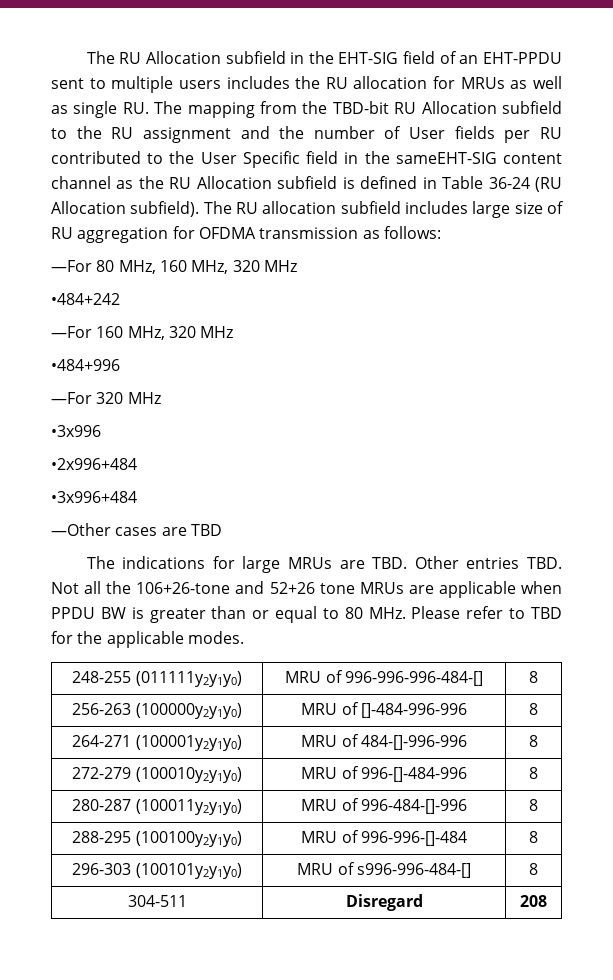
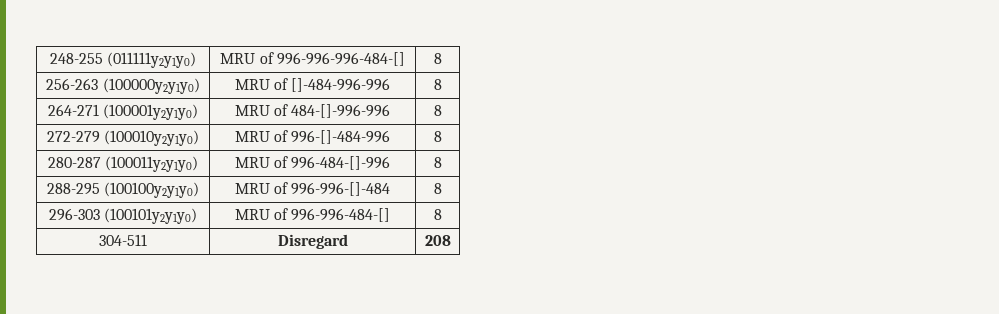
[86,51,563,64] [51,76,562,93] [51,101,562,118] [51,126,562,143] [51,151,562,168] [51,176,563,192] [51,201,564,218] [51,226,441,243] [51,260,297,274] [51,293,120,305] [51,326,234,340] [51,359,120,371] [51,392,161,404] [51,425,101,437] [51,458,137,470] [51,491,137,503] [51,523,222,536] [86,556,562,573] [51,581,563,598] [51,606,563,623] [51,631,244,648] The RU Allocation subfield in the EHT-SIG field of an EHT-PPDU sent to multiple users includes the RU allocation for MRUs as well as single RU. The mapping from the TBD-bit RU Allocation subfield to the RU assignment and the number of User fields per RU contributed to the User Specific field in the sameEHT-SIG content channel as the RU Allocation subfield is defined in Table 36-24 (RU Allocation subfield). The RU allocation subfield includes large size of RU aggregation for OFDMA transmission as follows: // —For 80 MHz, 160 MHz, 320 MHz // •484+242 // —For 160 MHz, 320 MHz // •484+996 // —For 320 MHz // •3x996 // •2x996+484 // •3x996+484 // —Other cases are TBD // The indications for large MRUs are TBD. Other entries TBD. Not all the 106+26-tone and 52+26 tone MRUs are applicable when PPDU BW is greater than or equal to 80 MHz. Please refer to TBD for the applicable modes. // -> (49, 58) none
[356,863,471,878] s996-996-484-[] -> [291,208,391,222] 996-996-484-[]

